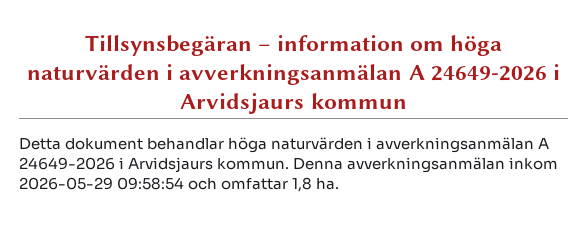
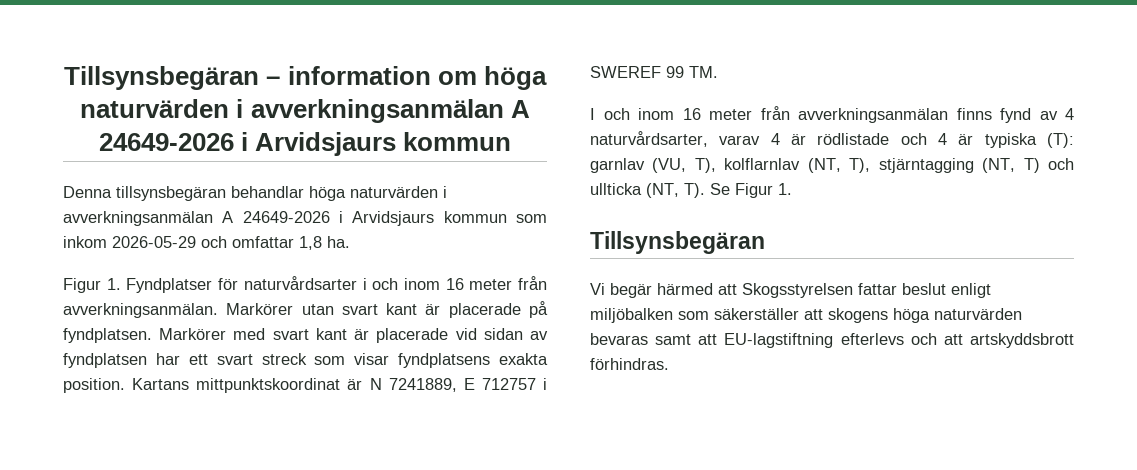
[19,138,144,150] Detta dokument -> [63,186,226,201] Denna tillsynsbegäran
[217,157,506,173] kommun. Denna avverkningsanmälan -> [443,211,547,223] kommun som
[117,177,185,190] 09:58:54 -> (196, 242) none
(340, 184) none -> [63,276,547,293] [63,301,548,318] [63,328,548,343] [63,353,548,368] [63,378,547,393] [590,66,718,78] [590,106,1074,123] [590,131,1074,148] [590,158,1074,173] [590,183,792,198] [590,231,765,254] [590,283,991,298] [590,308,1022,323] [590,333,1074,348] [590,358,669,370] // Figur 1. Fyndplatser för naturvårdsarter i och inom 16 meter från avverkningsanmälan. Markörer utan svart kant är placerade på fyndplatsen. Markörer med svart kant är placerade vid sidan av fyndplatsen har ett svart streck som visar fyndplatsens exakta position. Kartans mittpunktskoordinat är N 7241889, E 712757 i SWEREF 99 TM. // I och inom 16 meter från avverkningsanmälan finns fynd av 4 naturvårdsarter, varav 4 är rödlistade och 4 är typiska (T): garnlav (VU, T), kolflarnlav (NT, T), stjärntagging (NT, T) och ullticka (NT, T). Se Figur 1. // Tillsynsbegäran // Vi begär härmed att Skogsstyrelsen fattar beslut enligt miljöbalken som säkerställer att skogens höga naturvärden bevaras samt att EU-lagstiftning efterlevs och att artskyddsbrott förhindras.

